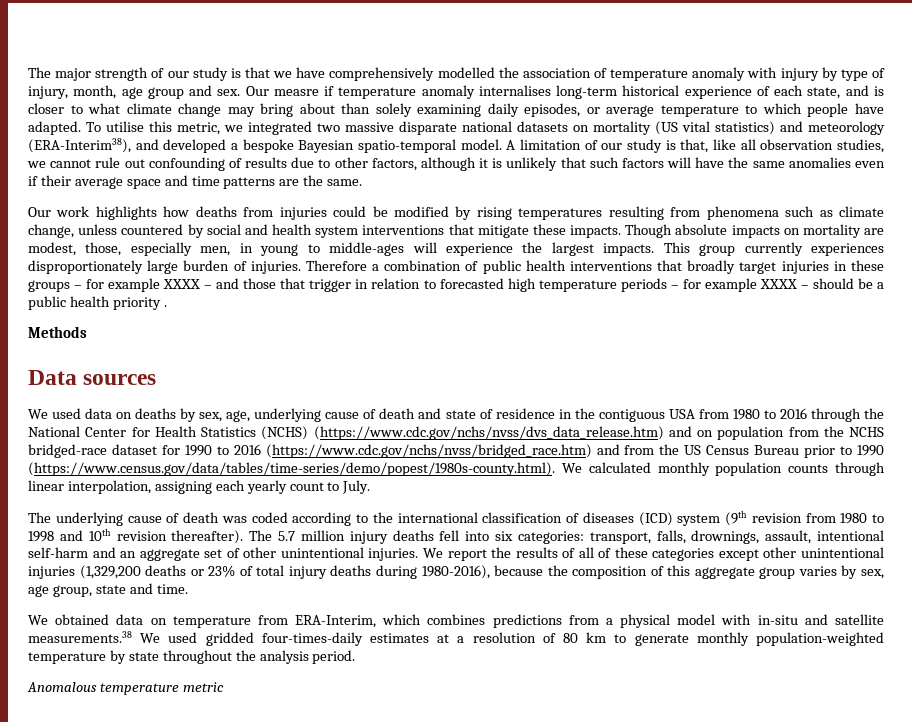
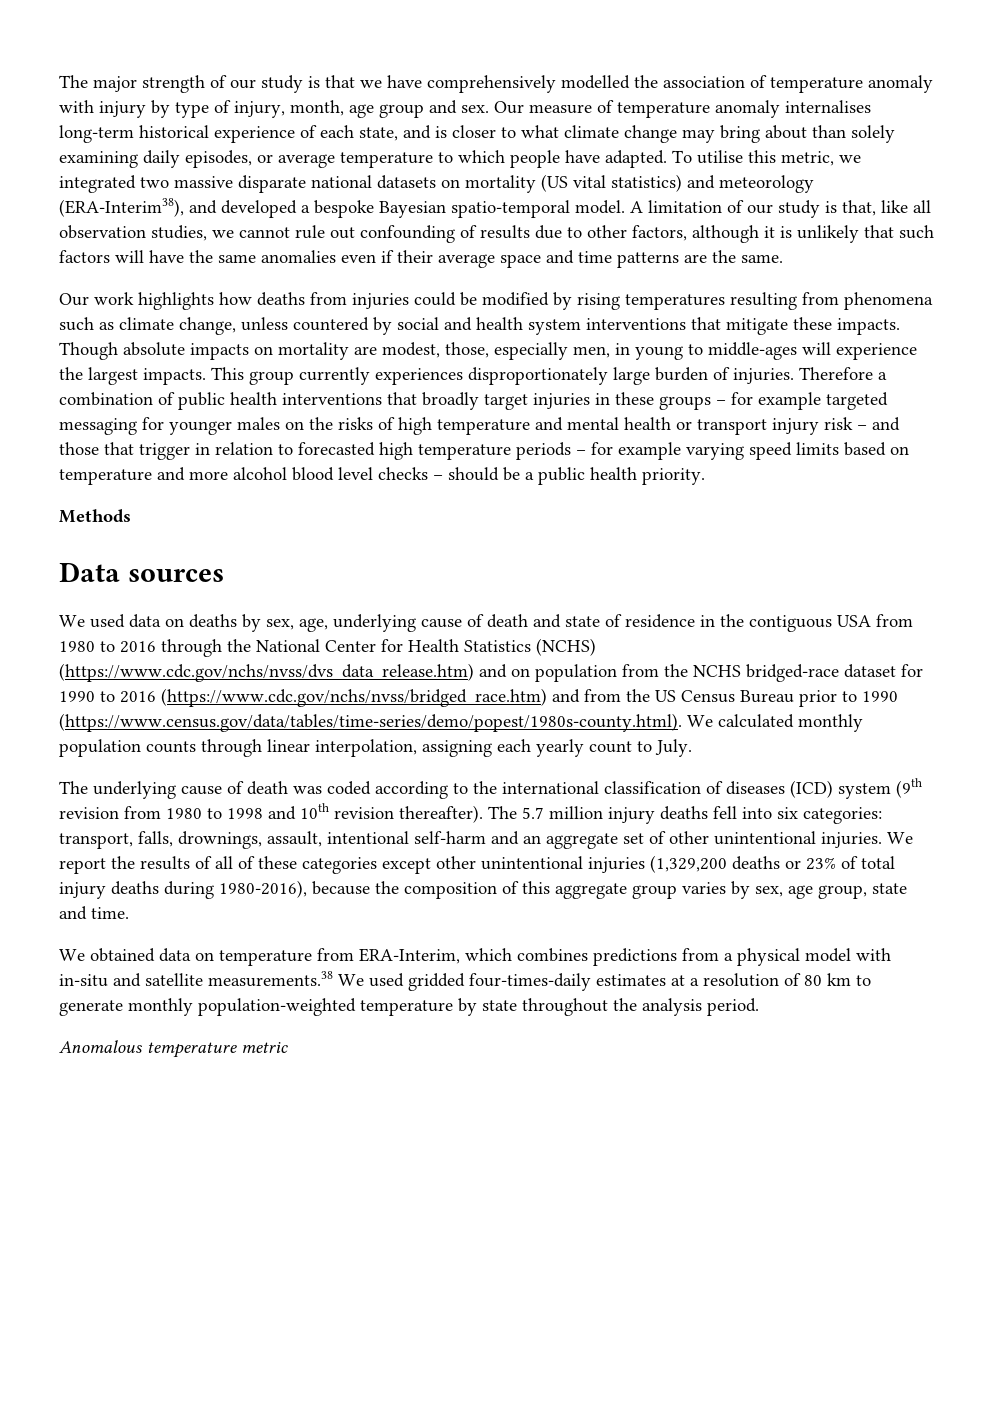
[273,86,335,96] measre if -> [529,100,614,114] measure of
[163,279,201,289] XXXX -> [826,392,888,410] [59,417,853,435] targeted messaging for younger males on the risks of high temperature and mental health or transport injury risk
[759,279,797,289] XXXX -> [686,442,909,460] [59,467,428,485] varying speed limits based on temperature and more alcohol blood level checks
[112,297,167,310] priority . -> [642,468,705,485] priority.

